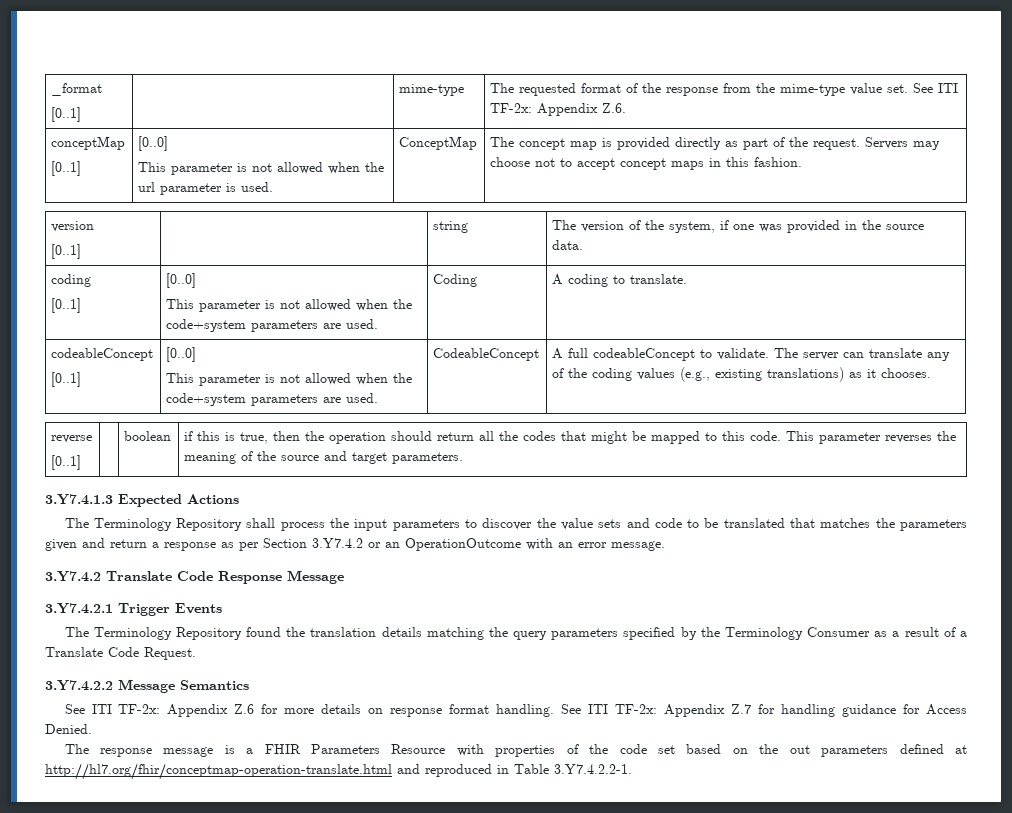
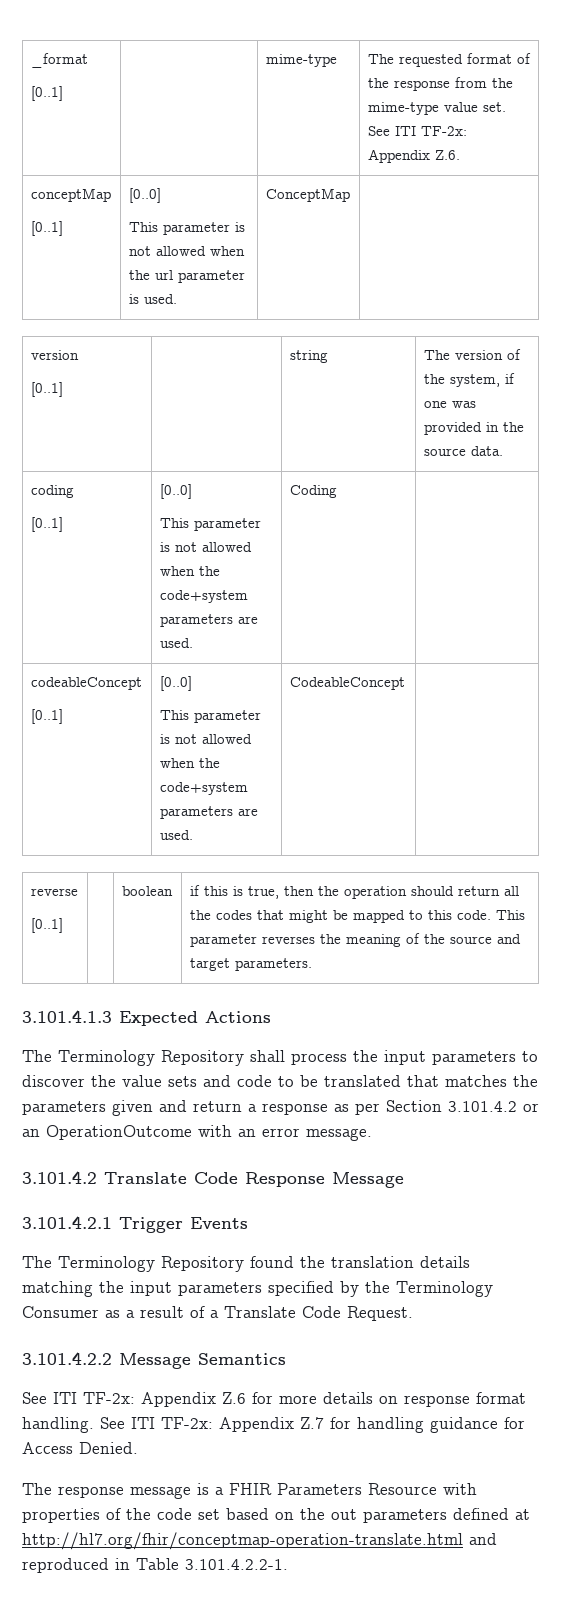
[490,137,941,150] [490,157,803,170] The concept map is provided directly as part of the request. Servers may choose not to accept concept maps in this fashion. -> (350, 195) none
[552,274,688,287] A coding to translate. -> (337, 491) none
[552,348,951,361] [552,367,932,382] A full codeableConcept to validate. The server can translate any of the coding values (e.g., existing translations) as it chooses. -> (405, 683) none
[45,494,113,505] 3.Y7.4.1.3 -> [22,1010,112,1023] 3.101.4.1.3
[312,538,363,548] 3.Y7.4.2 -> [448,1101,517,1112] 3.101.4.2
[45,571,101,582] 3.Y7.4.2 -> [22,1171,97,1184] 3.101.4.2
[45,603,113,614] 3.Y7.4.2.1 -> [22,1216,112,1229] 3.101.4.2.1
[513,631,548,640] query -> [130,1281,172,1296] input
[45,680,113,691] 3.Y7.4.2.2 -> [22,1352,112,1365] 3.101.4.2.2
[554,764,632,774] 3.Y7.4.2.2-1. -> [185,1559,288,1570] 3.101.4.2.2-1.

